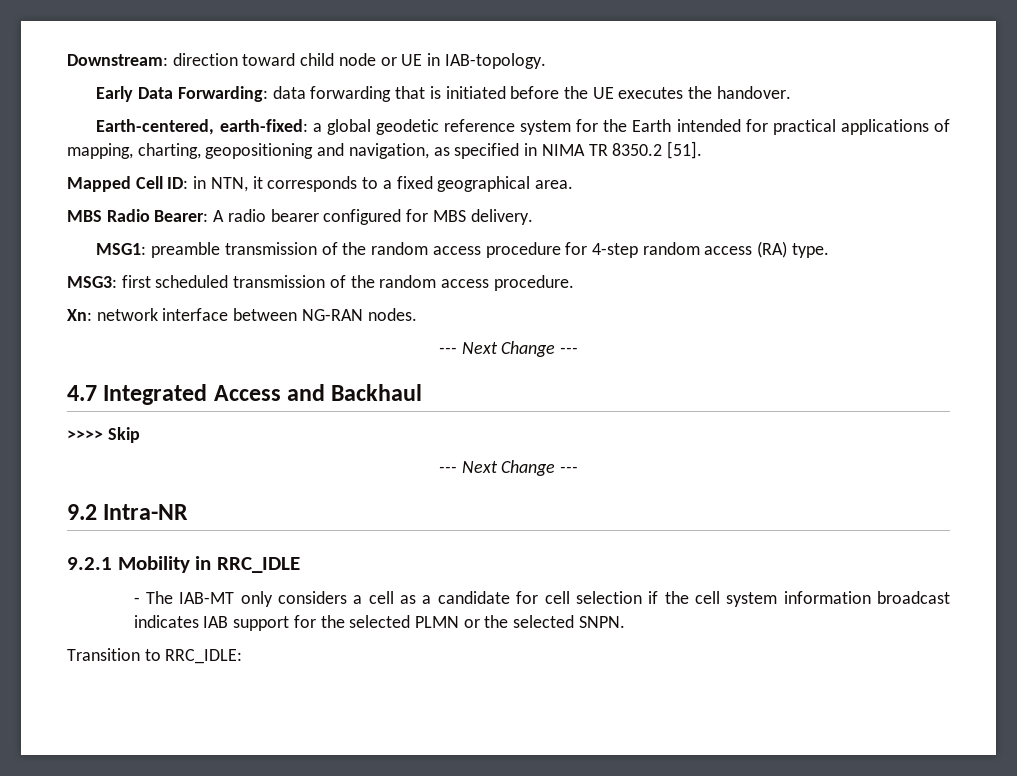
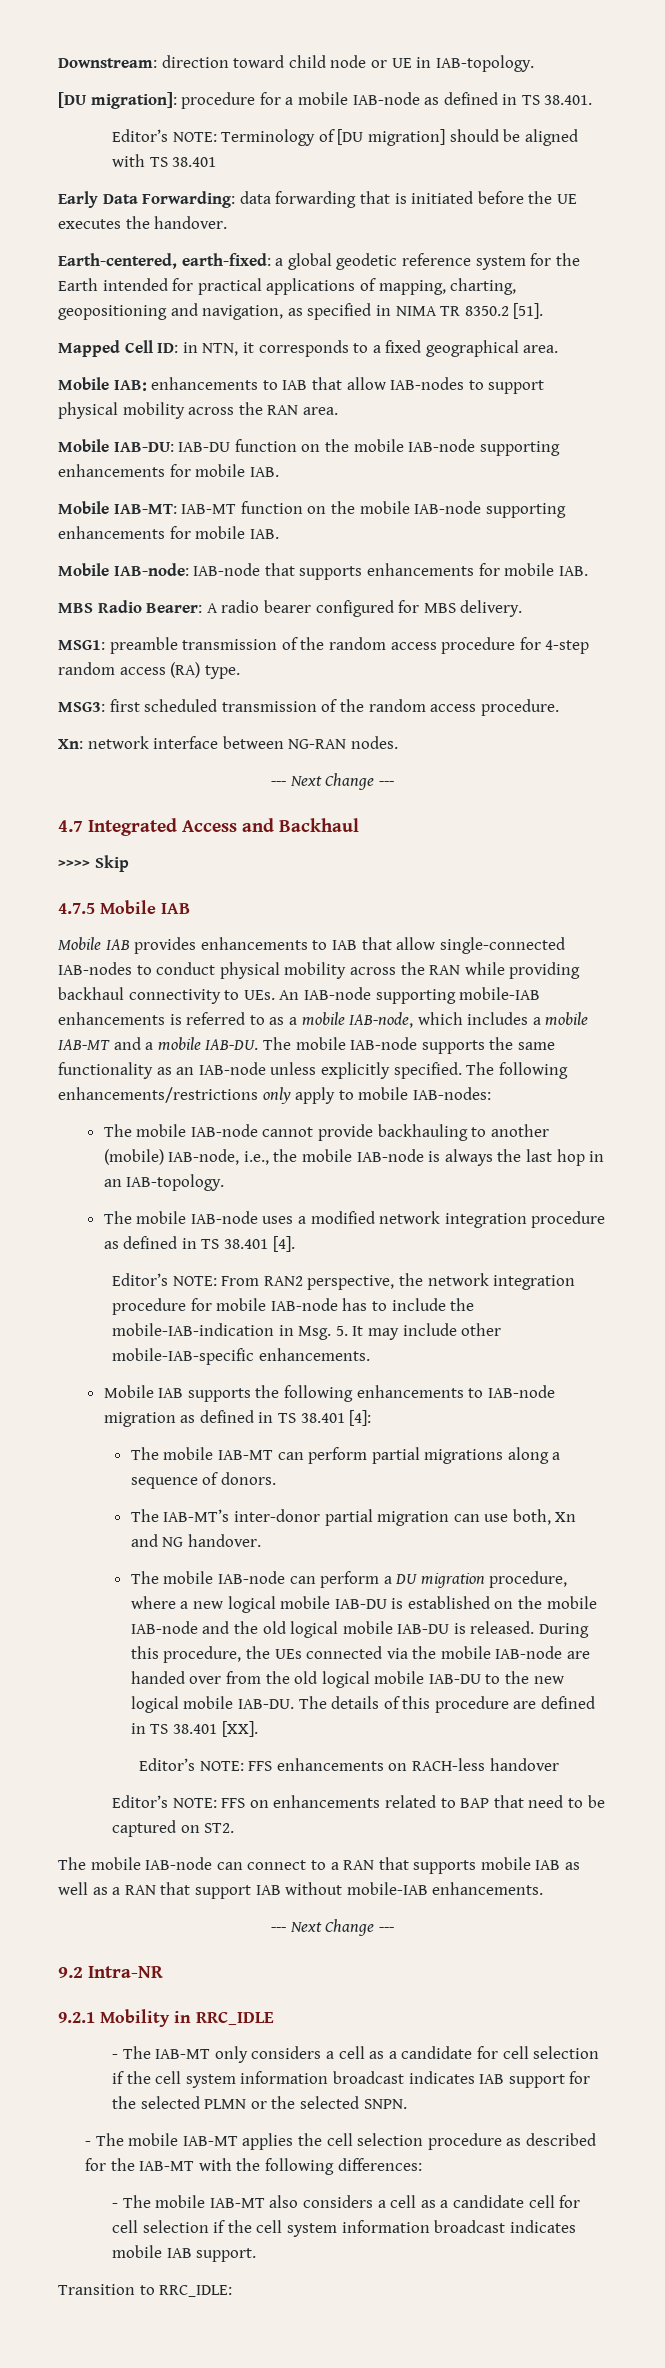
(546, 61) none -> [58,92,593,109] [112,129,578,146] [112,154,217,167] // [DU migration]: procedure for a mobile IAB-node as defined in TS 38.401. // Editor’s NOTE: Terminology of [DU migration] should be aligned with TS 38.401
(573, 184) none -> [58,377,545,394] [58,402,338,419] [58,439,560,456] [58,464,279,477] [58,501,566,518] [58,526,279,539] [58,563,588,580] // Mobile IAB: enhancements to IAB that allow IAB-nodes to support physical mobility across the RAN area. // Mobile IAB-DU: IAB-DU function on the mobile IAB-node supporting enhancements for mobile IAB. // Mobile IAB-MT: IAB-MT function on the mobile IAB-node supporting enhancements for mobile IAB. // Mobile IAB-node: IAB-node that supports enhancements for mobile IAB.
(140, 435) none -> [58,900,190,914] [58,937,565,954] [58,962,581,979] [58,987,541,1004] [58,1012,589,1028] [58,1037,555,1054] [58,1062,568,1079] [58,1087,491,1104] [103,1124,549,1141] [103,1149,605,1166] [103,1174,225,1191] [103,1211,606,1228] [103,1236,295,1252] [112,1273,576,1290] [112,1298,475,1315] [112,1323,502,1340] [112,1348,370,1365] [103,1385,555,1402] [103,1410,372,1427] [130,1447,561,1464] [130,1472,276,1489] [130,1509,577,1526] [130,1534,261,1547] [130,1571,568,1588] [130,1596,597,1613] [130,1621,590,1638] [130,1646,591,1663] [130,1671,564,1688] [130,1696,596,1713] [130,1721,258,1737] [139,1758,559,1771] [112,1795,605,1808] [112,1820,235,1837] [58,1857,581,1874] [58,1882,544,1899] // 4.7.5 Mobile IAB // Mobile IAB provides enhancements to IAB that allow single-connected IAB-nodes to conduct physical mobility across the RAN while providing backhaul connectivity to UEs. An IAB-node supporting mobile-IAB enhancements is referred to as a mobile IAB-node, which includes a mobile IAB-MT and a mobile IAB-DU. The mobile IAB-node supports the same functionality as an IAB-node unless explicitly specified. The following enhancements/restrictions only apply to mobile IAB-nodes: // The mobile IAB-node cannot provide backhauling to another (mobile) IAB-node, i.e., the mobile IAB-node is always the last hop in an IAB-topology. // The mobile IAB-node uses a modified network integration procedure as defined in TS 38.401 [4]. // Editor’s NOTE: From RAN2 perspective, the network integration procedure for mobile IAB-node has to include the mobile-IAB-indication in Msg. 5. It may include other mobile-IAB-specific enhancements. // Mobile IAB supports the following enhancements to IAB-node migration as defined in TS 38.401 [4]: // The mobile IAB-MT can perform partial migrations along a sequence of donors. // The IAB-MT’s inter-donor partial migration can use both, Xn and NG handover. // The mobile IAB-node can perform a DU migration procedure, where a new logical mobile IAB-DU is established on the mobile IAB-node and the old logical mobile IAB-DU is released. During this procedure, the UEs connected via the mobile IAB-node are handed over from the old logical mobile IAB-DU to the new logical mobile IAB-DU. The details of this procedure are defined in TS 38.401 [XX]. // Editor’s NOTE: FFS enhancements on RACH-less handover // Editor’s NOTE: FFS on enhancements related to BAP that need to be captured on ST2. // The mobile IAB-node can connect to a RAN that supports mobile IAB as well as a RAN that support IAB without mobile-IAB enhancements.
(625, 622) none -> [85,2133,596,2150] [85,2158,422,2175] [112,2195,581,2208] [112,2220,576,2237] [112,2245,257,2262] // - The mobile IAB-MT applies the cell selection procedure as described for the IAB-MT with the following differences: // - The mobile IAB-MT also considers a cell as a candidate cell for cell selection if the cell system information broadcast indicates mobile IAB support.

